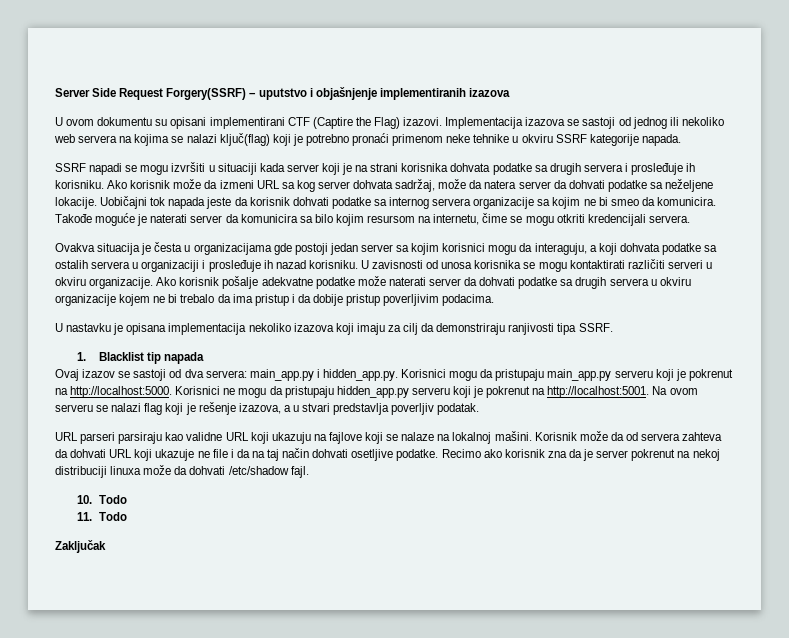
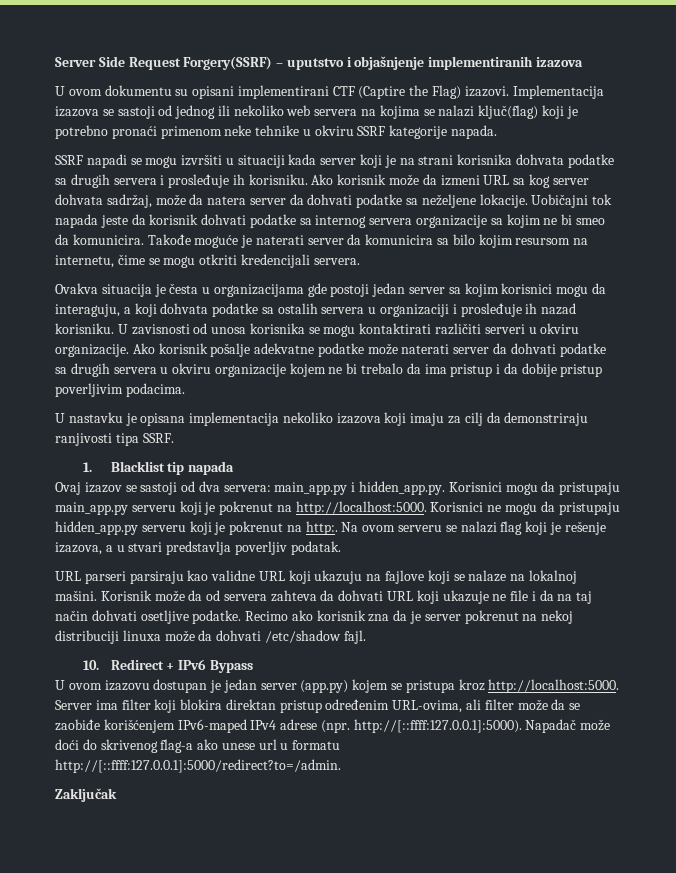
[547,386,650,398] http://localhost:5001. -> [305,521,338,535] http:.
[98,495,127,504] [76,512,127,521] Todo // 11. Todo -> [110,659,253,673] [55,679,620,693] [55,699,581,713] [55,719,611,733] [55,739,341,753] [55,759,341,773] Redirect + IPv6 Bypass // U ovom izazovu dostupan je jedan server (app.py) kojem se pristupa kroz http://localhost:5000. Server ima filter koji blokira direktan pristup određenim URL-ovima, ali filter može da se zaobiđe korišćenjem IPv6-maped IPv4 adrese (npr. http://[::ffff:127.0.0.1]:5000). Napadač može doći do skrivenog flag-a ako unese url u formatu http://[::ffff:127.0.0.1]:5000/redirect?to=/admin.

